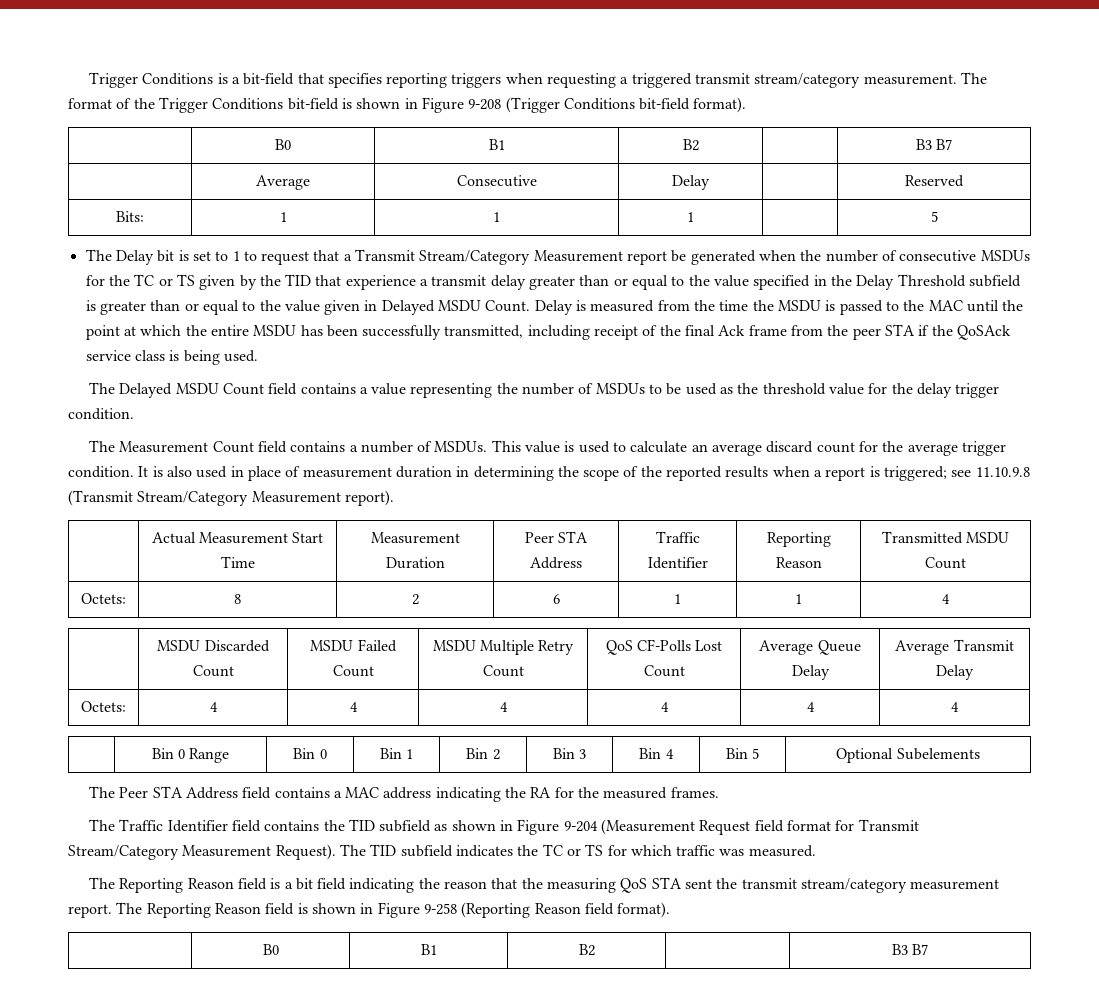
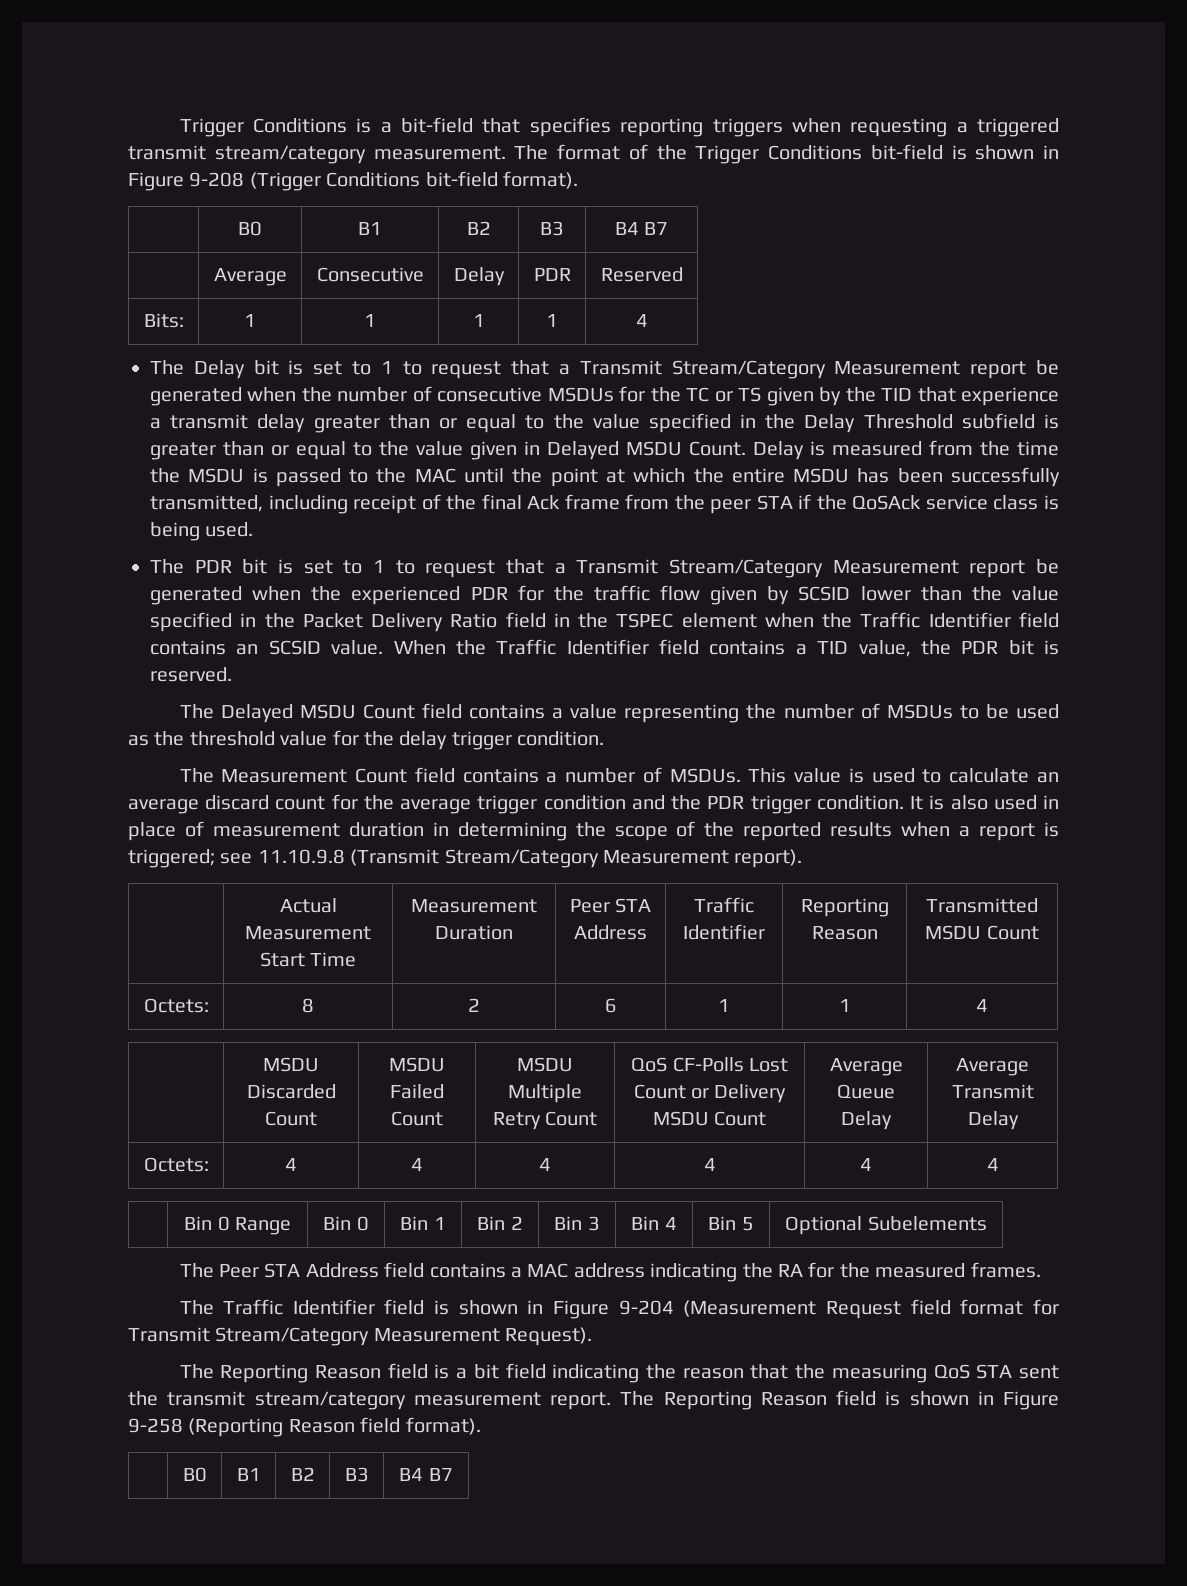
[915,139,932,150] | B3 -> [540,221,564,236] [614,222,639,235] B3 | B4
(710, 182) none -> [533,268,571,281] PDR
[930,211,938,222] | 5 -> [546,314,558,327] [635,314,648,327] 1 | 4
(258, 356) none -> [150,559,1059,578] [150,585,1059,605] [150,612,1059,632] [150,639,1059,657] [150,667,232,682] // The PDR bit is set to 1 to request that a Transmit Stream/Category Measurement report be generated when the experienced PDR for the traffic flow given by SCSID lower than the value specified in the Packet Delivery Ratio field in the TSPEC element when the Traffic Identifier field contains an SCSID value. When the Traffic Identifier field contains a TID value, the PDR bit is reserved.
(1006, 448) none -> [543,795,811,814] condition and the PDR trigger
(685, 671) none -> [691,1084,787,1103] [652,1111,767,1126] or Delivery MSDU Count
[264,819,448,832] contains the TID subfield as -> [434,1300,450,1315] is
[339,844,816,857] The TID subfield indicates the TC or TS for which traffic was measured. -> (593, 1336) none
[891,944,908,955] | B3 -> [344,1467,369,1482] [399,1468,424,1481] B3 | B4

